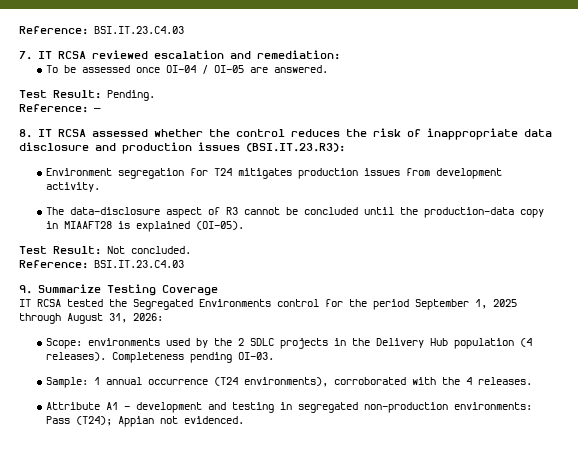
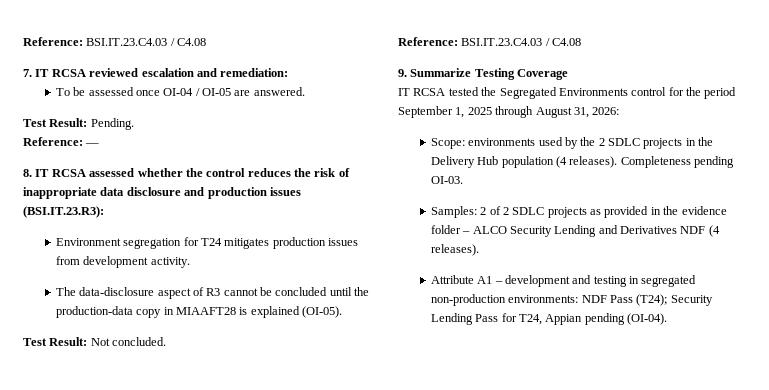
[19,26,184,35] Reference: BSI.IT.23.C4.03 -> [23,37,207,46] Reference: BSI.IT.23.C4.03 / C4.08
(184, 264) none -> [545,38,582,46] / C4.08
[46,377,533,388] Sample: 1 annual occurrence (T24 environments), corroborated with the 4 releases. -> [430,206,727,218] [430,225,720,237] [430,244,479,256] Samples: 2 of 2 SDLC projects as provided in the evidence folder – ALCO Security Lending and Derivatives NDF (4 releases).
(533, 406) none -> [581,295,607,303] NDF
[118,416,245,427] Appian not evidenced. -> [670,295,713,306] [430,313,668,325] Security Lending Pass for T24, Appian pending (OI-04).

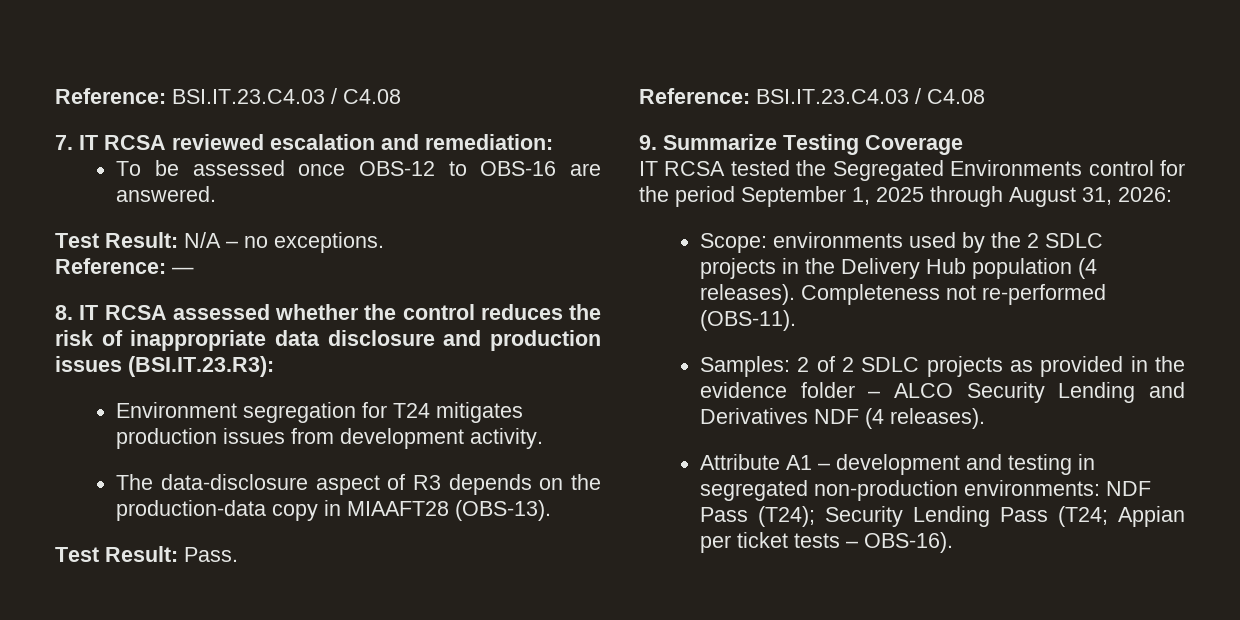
[163,88,232,96] OI-04 / OI-05 -> [358,161,557,176] OBS-12 to OBS-16
[90,118,134,130] Pending. -> [184,232,384,253] N/A – no exceptions.
[223,287,352,296] cannot be concluded until -> [448,474,564,495] depends on
[239,306,343,318] [23,337,167,346] is explained (OI-05). // Test Result: Not concluded. -> [455,500,552,521] [55,546,238,562] (OBS-13). // Test Result: Pass.
[694,156,735,168] [430,176,463,184] pending OI-03. -> [946,284,1107,305] [700,310,797,331] not re-performed (OBS-11).
[501,313,668,325] for T24, Appian pending (OI-04). -> [1058,506,1185,527] [700,532,954,553] (T24; Appian per ticket tests – OBS-16).

